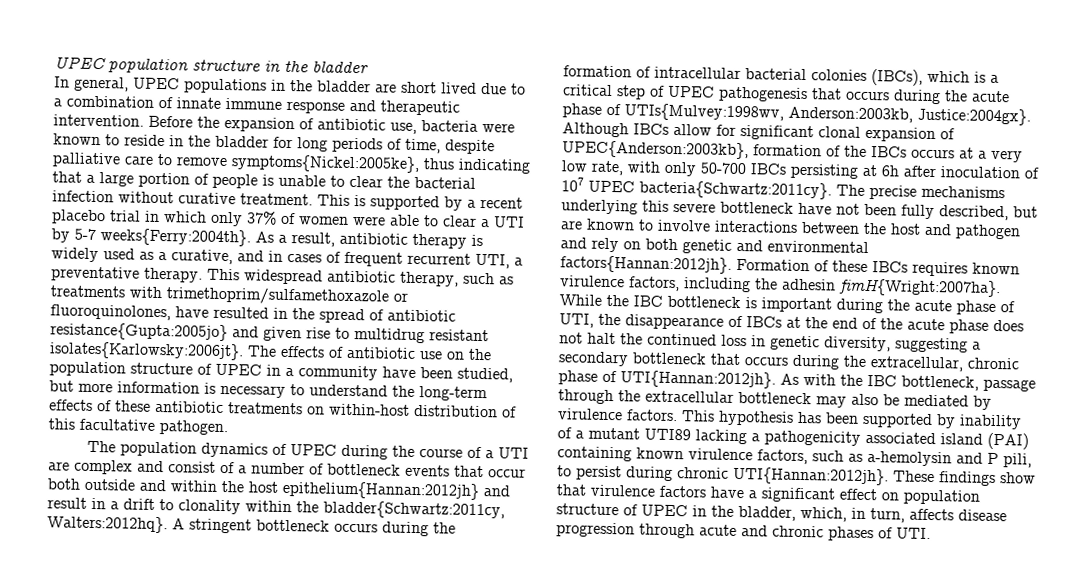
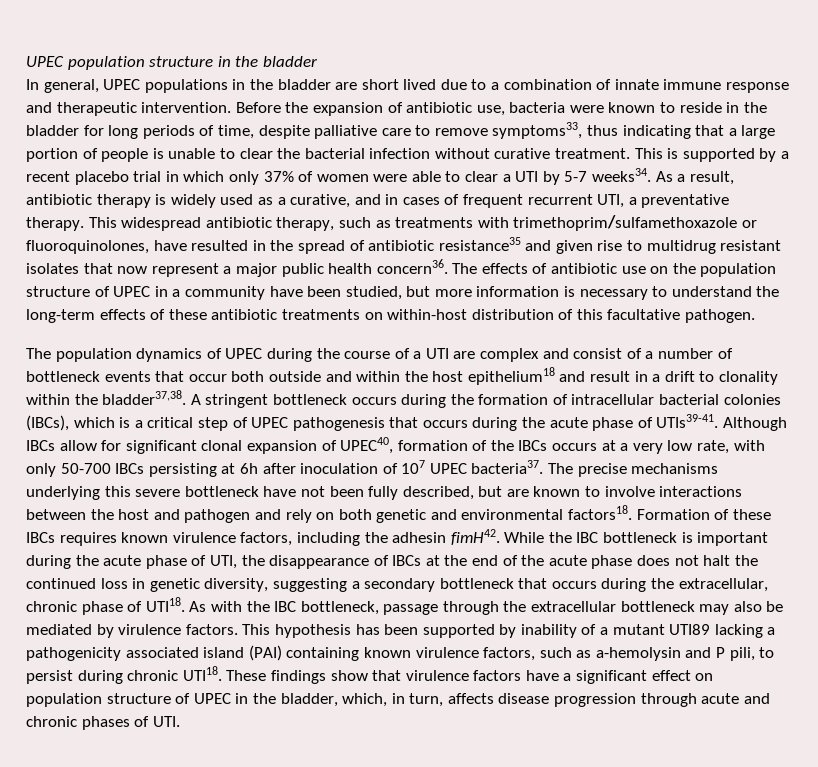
[231,154,420,174] symptoms{Nickel:2005ke}, -> [492,122,583,139] symptoms33,
[100,228,251,247] weeks{Ferry:2004th}. -> [592,168,652,182] weeks34.
[50,322,228,342] resistance{Gupta:2005jo} -> [438,237,521,251] resistance35
[49,341,244,361] isolates{Karlowsky:2006jt}. -> [26,259,448,277] isolates that now represent a major public health concern36.
[282,480,479,500] epithelium{Hannan:2012jh} -> [467,367,555,385] epithelium18
[323,500,505,520] [47,515,168,534] bladder{Schwartz:2011cy, Walters:2012hq}. -> [102,390,187,405] bladder37,38.
[624,103,1031,126] UTIs{Mulvey:1998wv, Anderson:2003kb, Justice:2004gx}. -> [656,414,719,428] UTIs39-41.
[562,140,749,160] UPEC{Anderson:2003kb}, -> [340,437,394,454] UPEC40,
[639,180,832,200] bacteria{Schwartz:2011cy}. -> [471,460,544,474] bacteria37.
[560,255,732,274] factors{Hannan:2012jh}. -> [568,505,633,520] factors18.
[838,278,1001,298] fimH{Wright:2007ha}. -> [450,529,500,545] fimH42.
[620,370,776,389] UTI{Hannan:2012jh}. -> [145,597,185,612] UTI18.
[733,466,889,486] UTI{Hannan:2012jh}. -> [182,666,222,681] UTI18.

